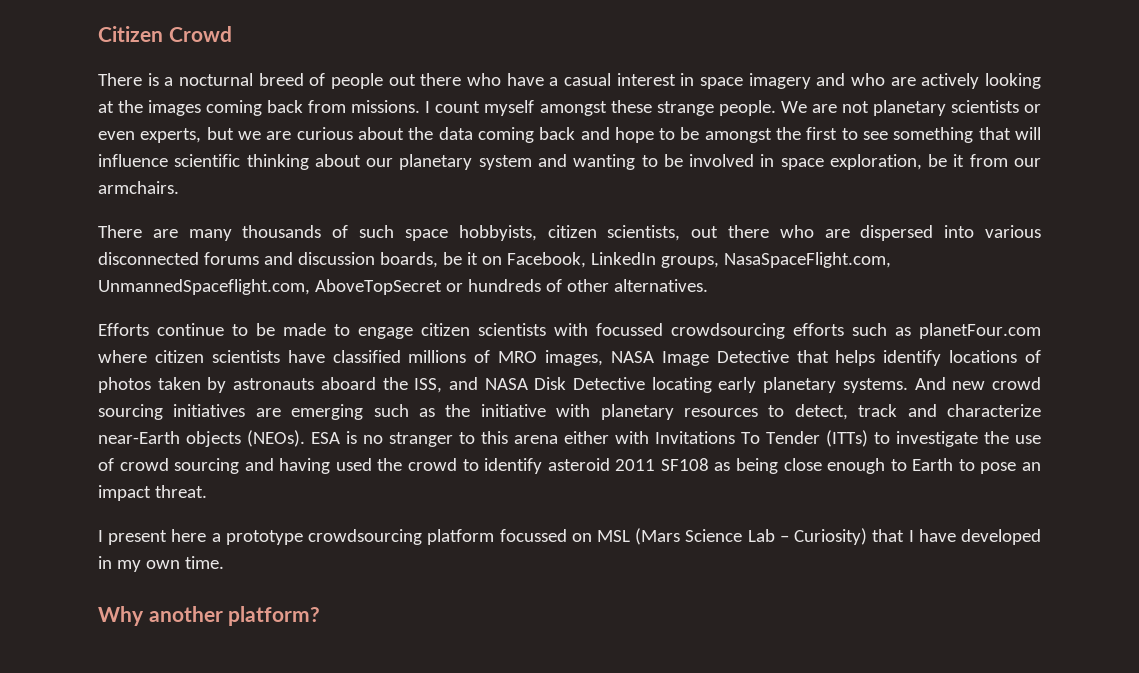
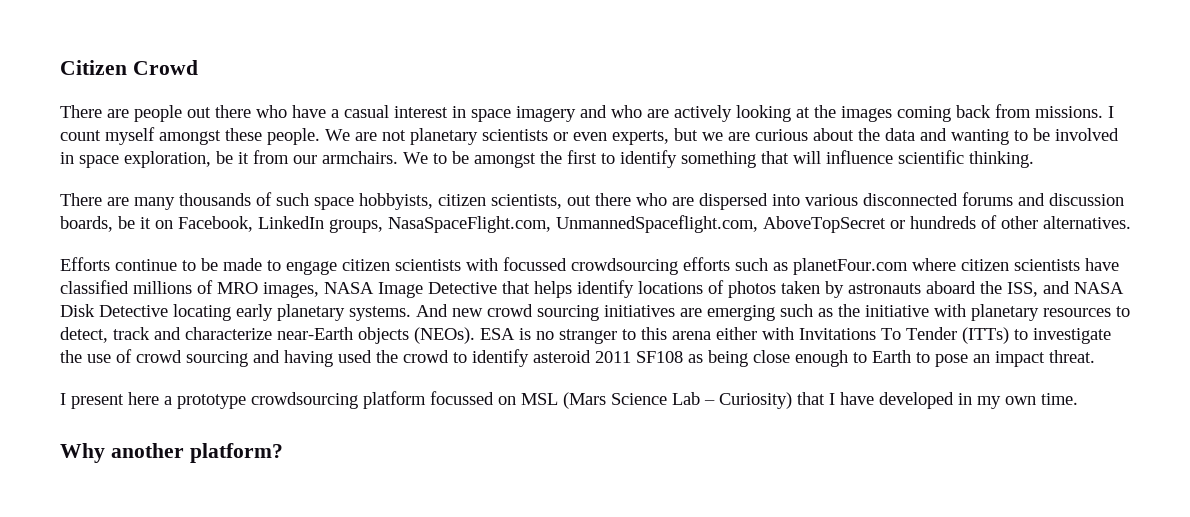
[147,73,326,86] is a nocturnal breed of -> [107,109,129,118] are
[656,101,714,116] strange -> (262, 134) none
[477,127,1042,143] [98,154,532,170] coming back and hope to be amongst the first to see something that will influence scientific thinking about our planetary system -> (915, 134) none
(179, 187) none -> [403,150,1034,168] We to be amongst the first to identify something that will influence scientific thinking.

